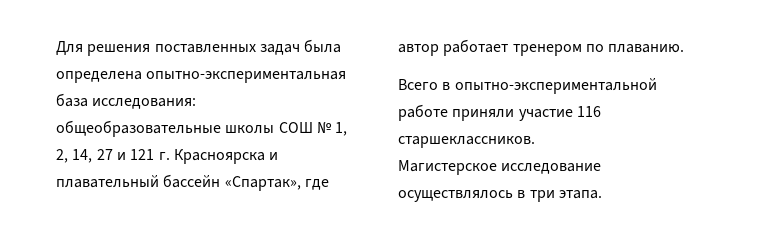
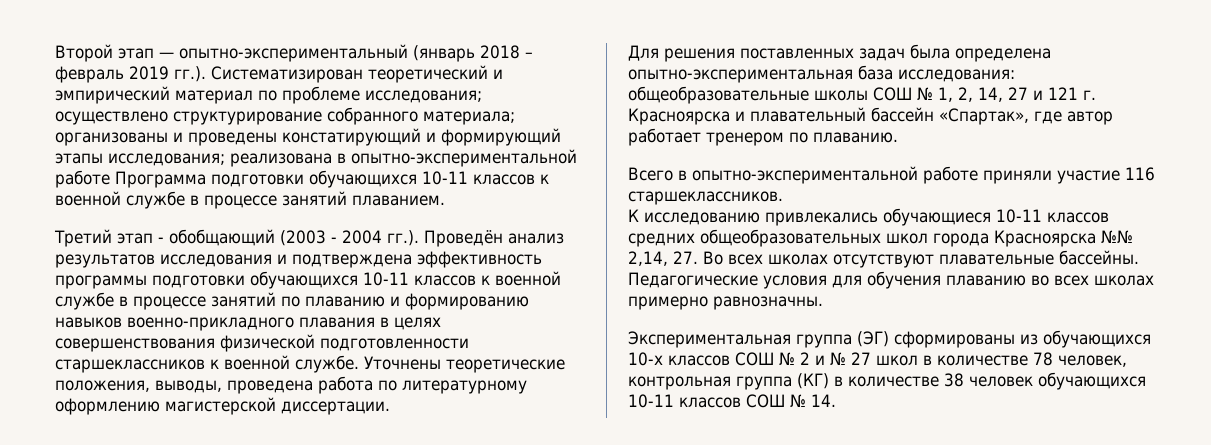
(56, 48) none -> [55,44,533,62] [55,65,503,83] [55,86,482,104] [55,107,515,125] [55,128,561,146] [55,149,577,167] [55,170,549,188] [55,191,445,209] [54,229,564,247] [55,251,542,268] [55,271,561,289] [55,292,529,310] [55,317,441,331] [55,334,469,352] [55,355,565,373] [55,376,527,394] [55,397,390,415] Второй этап — опытно-экспериментальный (январь 2018 – февраль 2019 гг.). Систематизирован теоретический и эмпирический материал по проблеме исследования; осуществлено структурирование собранного материала; организованы и проведены констатирующий и формирующий этапы исследования; реализована в опытно-экспериментальной работе Программа подготовки обучающихся 10-11 классов к военной службе в процессе занятий плаванием. // Третий этап - обобщающий (2003 - 2004 гг.). Проведён анализ результатов исследования и подтверждена эффективность программы подготовки обучающихся 10-11 классов к военной службе в процессе занятий по плаванию и формированию навыков военно-прикладного плавания в целях совершенствования физической подготовленности старшеклассников к военной службе. Уточнены теоретические положения, выводы, проведена работа по литературному оформлению магистерской диссертации. //
[398,160,602,175] [398,190,602,202] Магистерское исследование осуществлялось в три этапа. -> [628,208,1109,226] [628,229,1133,247] [628,250,1139,268] [628,271,1154,289] [628,296,823,310] [628,330,1151,348] [628,352,1127,367] [628,372,1146,390] [628,394,836,408] К исследованию привлекались обучающиеся 10-11 классов средних общеобразовательных школ города Красноярска №№ 2,14, 27. Во всех школах отсутствуют плавательные бассейны. Педагогические условия для обучения плаванию во всех школах примерно равнозначны. // Экспериментальная группа (ЭГ) сформированы из обучающихся 10-х классов СОШ № 2 и № 27 школ в количестве 78 человек, контрольная группа (КГ) в количестве 38 человек обучающихся 10-11 классов СОШ № 14.

